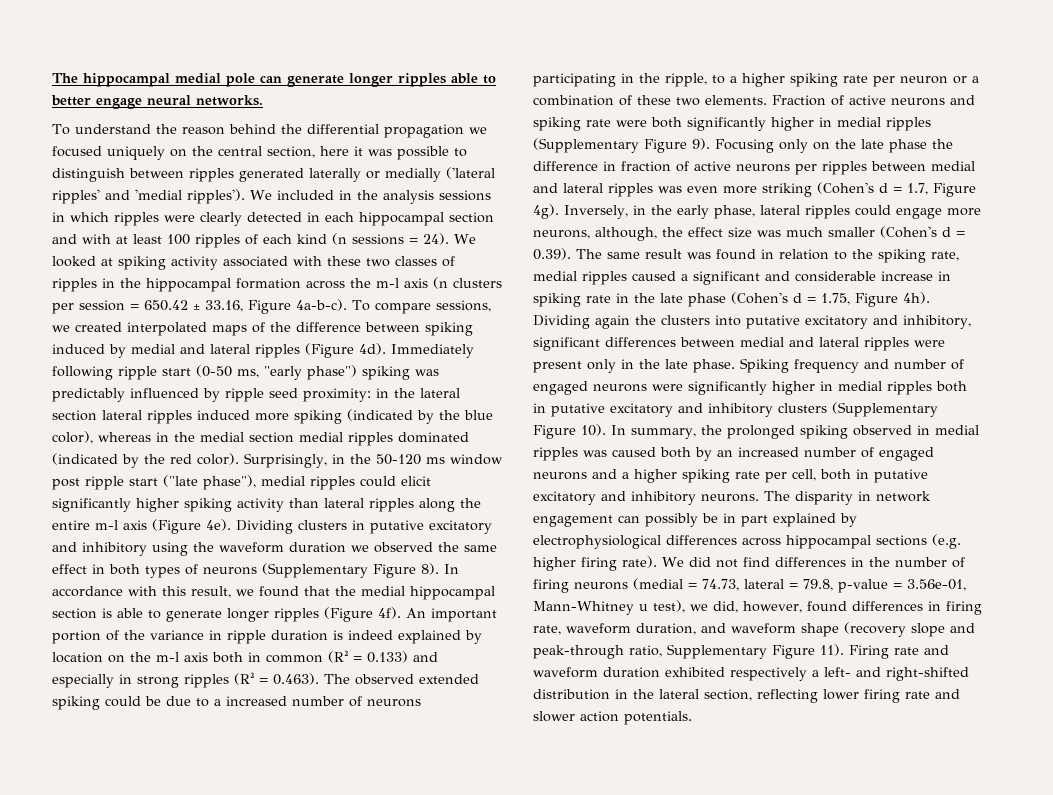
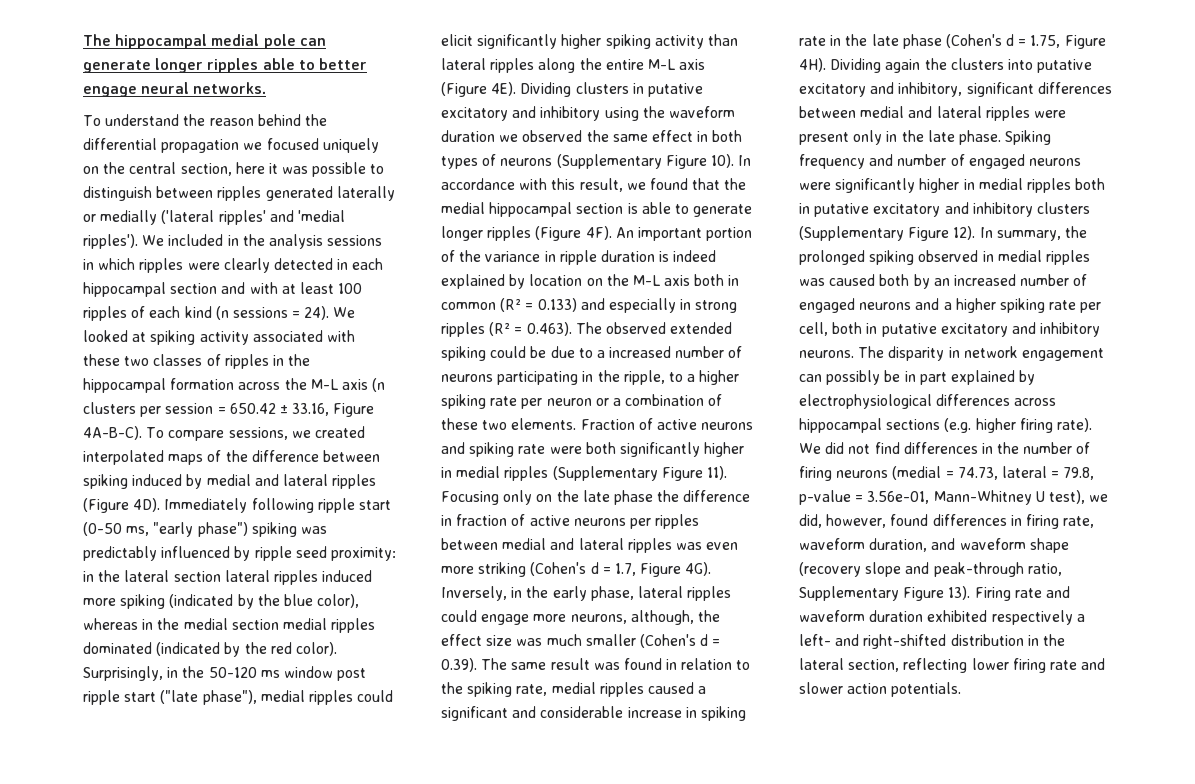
[376,278,399,288] m-l -> [310,379,338,390] M-L
[296,299,347,311] 4a-b-c). -> [83,426,142,440] 4A-B-C).
[359,343,386,355] 4d). -> [133,498,161,512] 4D).
[95,520,118,530] m-l -> [647,59,675,70] M-L
[206,519,231,531] 4e). -> [491,82,517,96] 4E).
[421,563,439,575] 8). -> [710,154,734,168] 10).
[378,607,401,619] 4f). -> [585,226,612,240] 4F).
[156,652,179,662] m-l -> [632,275,660,286] M-L
[692,138,710,150] 9). -> [706,466,727,480] 11).
[533,204,559,219] 4g). -> [685,562,712,576] 4G).
[903,292,930,304] 4h). -> [799,58,826,72] 4H).
[581,424,606,436] 10). -> [953,226,976,240] 12).
[639,604,648,611] u -> [1035,491,1045,502] U
[820,644,844,656] 11). -> [948,586,971,600] 13).

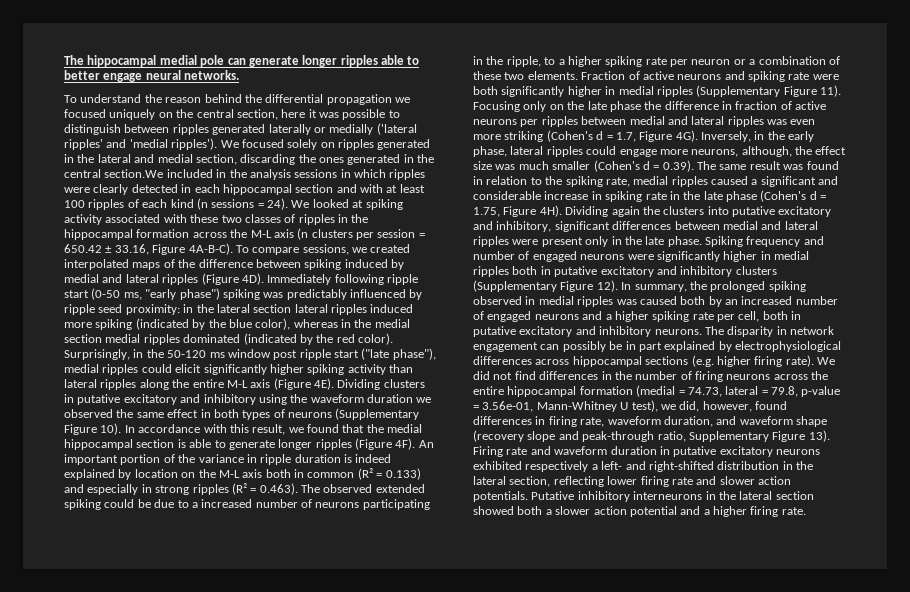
(165, 240) none -> [241,139,431,150] [64,154,435,165] [64,169,164,178] focused solely on ripples generated in the lateral and medial section, discarding the ones generated in the central section.We
(889, 474) none -> [773,371,829,380] [473,386,633,397] across the entire hippocampal formation
(924, 616) none -> [659,446,820,457] in putative excitatory neurons
(962, 689) none -> [531,491,814,502] [473,506,806,517] Putative inhibitory interneurons in the lateral section showed both a slower action potential and a higher firing rate.

